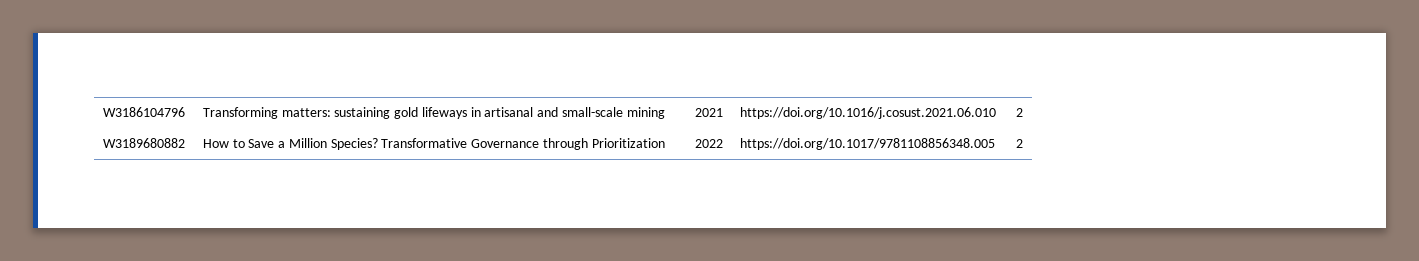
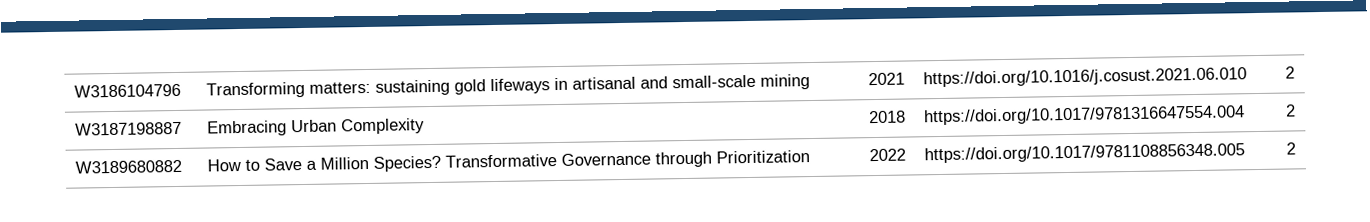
(1024, 112) none -> [74,121,182,136] [206,118,425,137] [869,110,907,124] [923,105,1245,126] [1285,104,1297,117] // W3187198887 | Embracing Urban Complexity | 2018 | https://doi.org/10.1017/9781316647554.004 | 2

